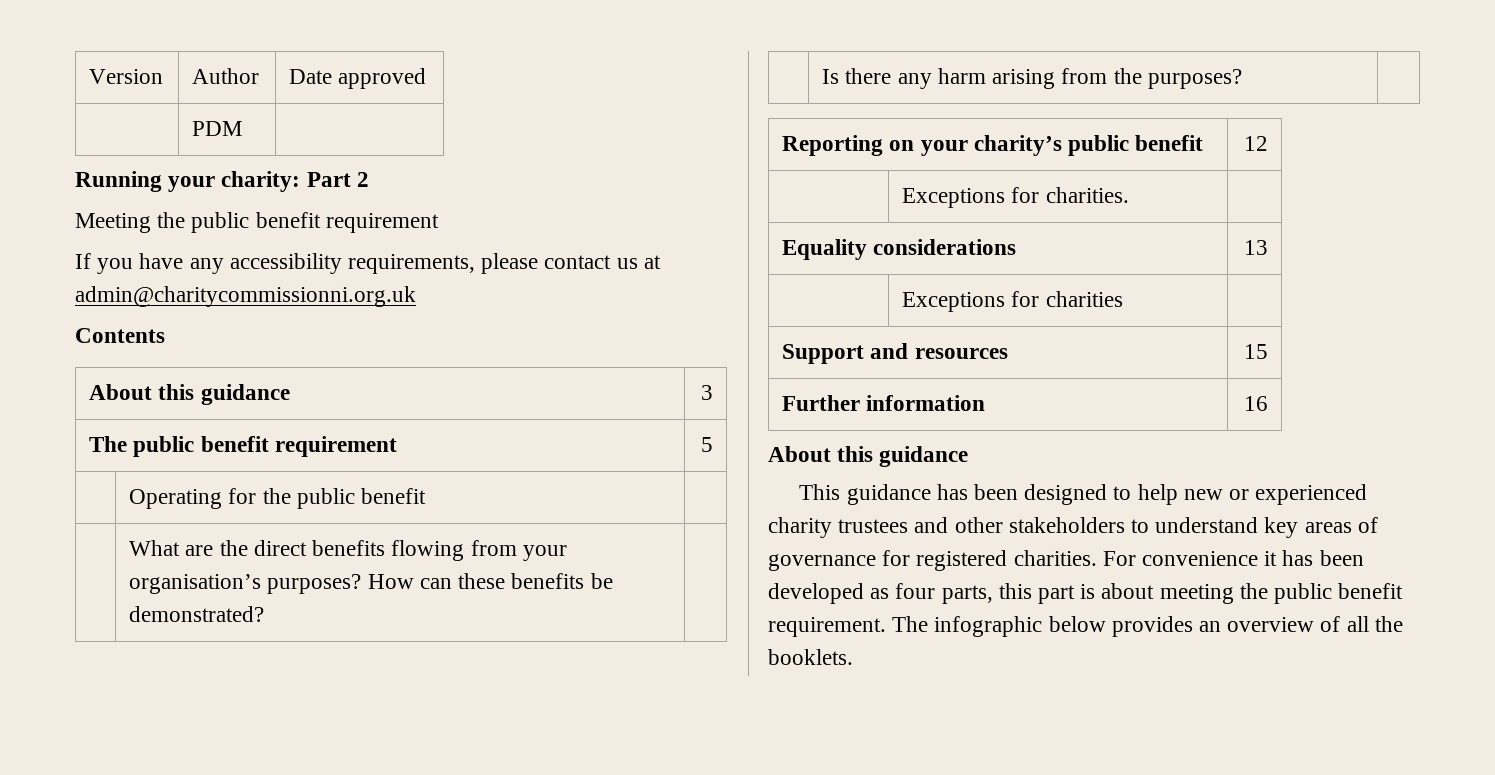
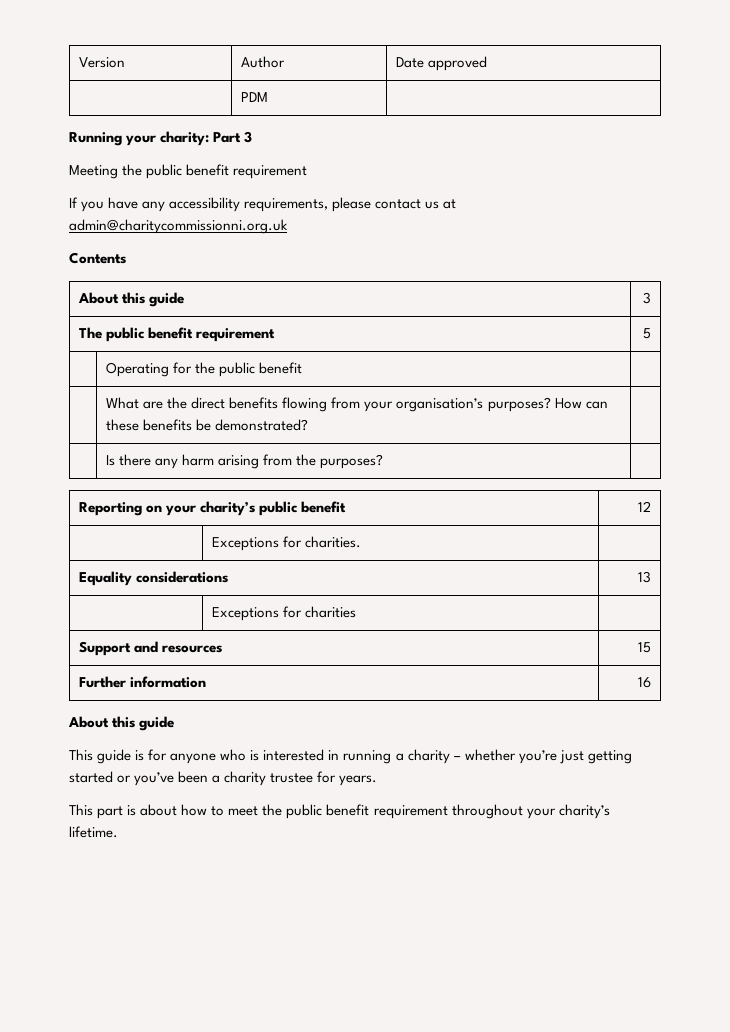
[356,172,369,187] 2 -> [244,131,253,143] 3
[200,384,290,405] guidance -> [149,292,185,307] guide
[879,446,969,467] [799,484,1368,505] [768,517,1378,538] [768,550,1364,571] [768,583,1404,604] [768,616,1403,637] [768,649,853,665] guidance // This guidance has been designed to help new or experienced charity trustees and other stakeholders to understand key areas of governance for registered charities. For convenience it has been developed as four parts, this part is about meeting the public benefit requirement. The infographic below provides an overview of all the booklets. -> [139,716,175,731] [69,749,632,764] [69,771,378,786] [69,804,610,819] [69,826,118,838] guide // This guide is for anyone who is interested in running a charity – whether you’re just getting started or you’ve been a charity trustee for years. // This part is about how to meet the public benefit requirement throughout your charity’s lifetime.

